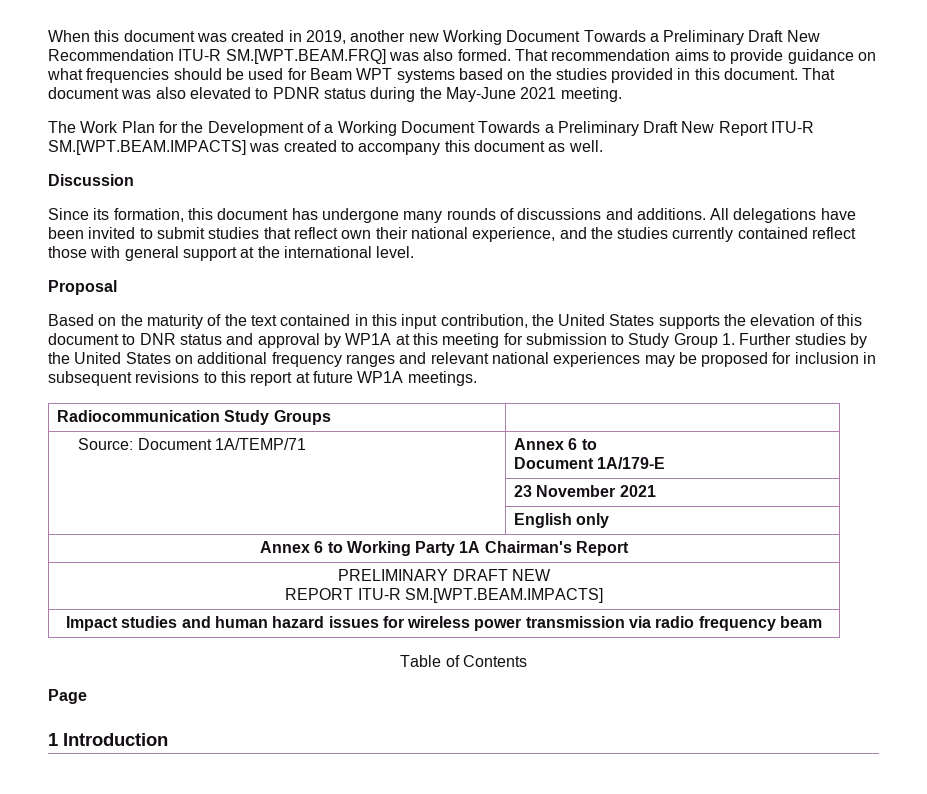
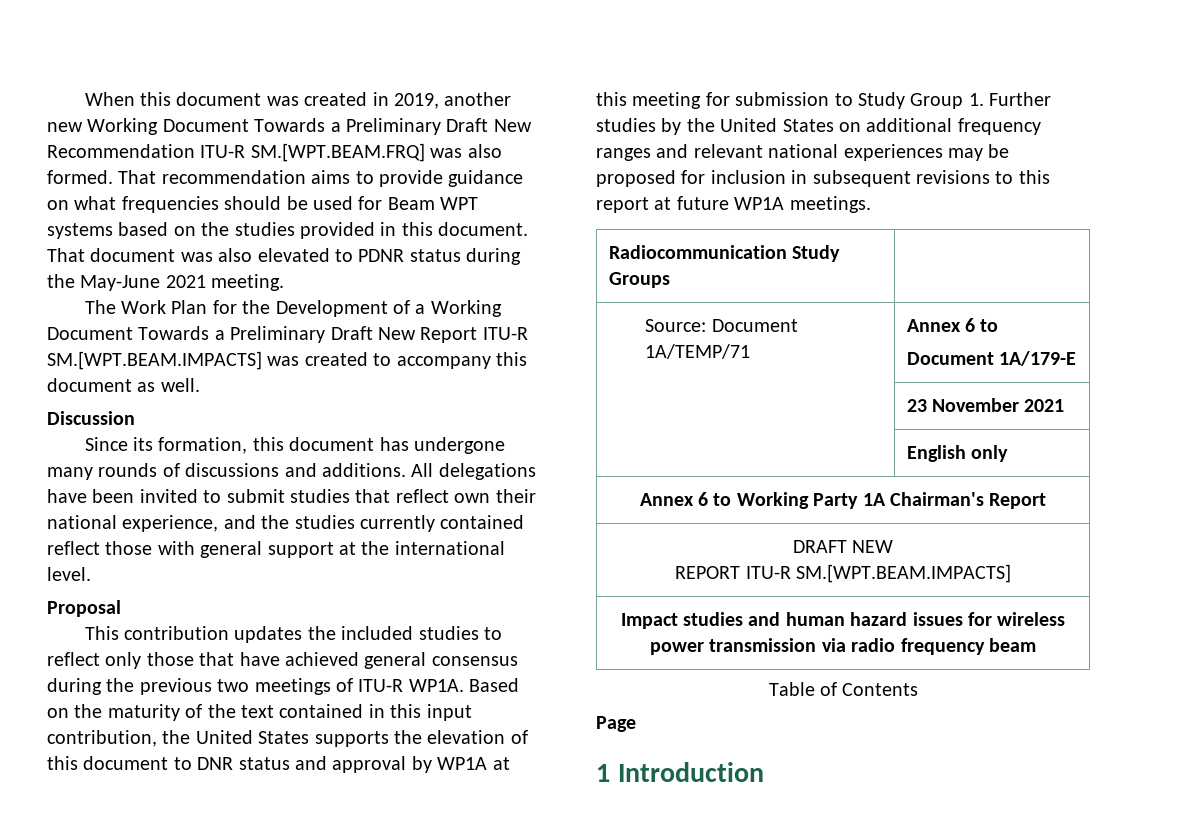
(117, 287) none -> [84,626,503,643] [47,652,518,669] [47,678,464,695] This contribution updates the included studies to reflect only those that have achieved general consensus during the previous two meetings of ITU-R WP1A.
[338,569,449,581] PRELIMINARY -> (1047, 501) none

